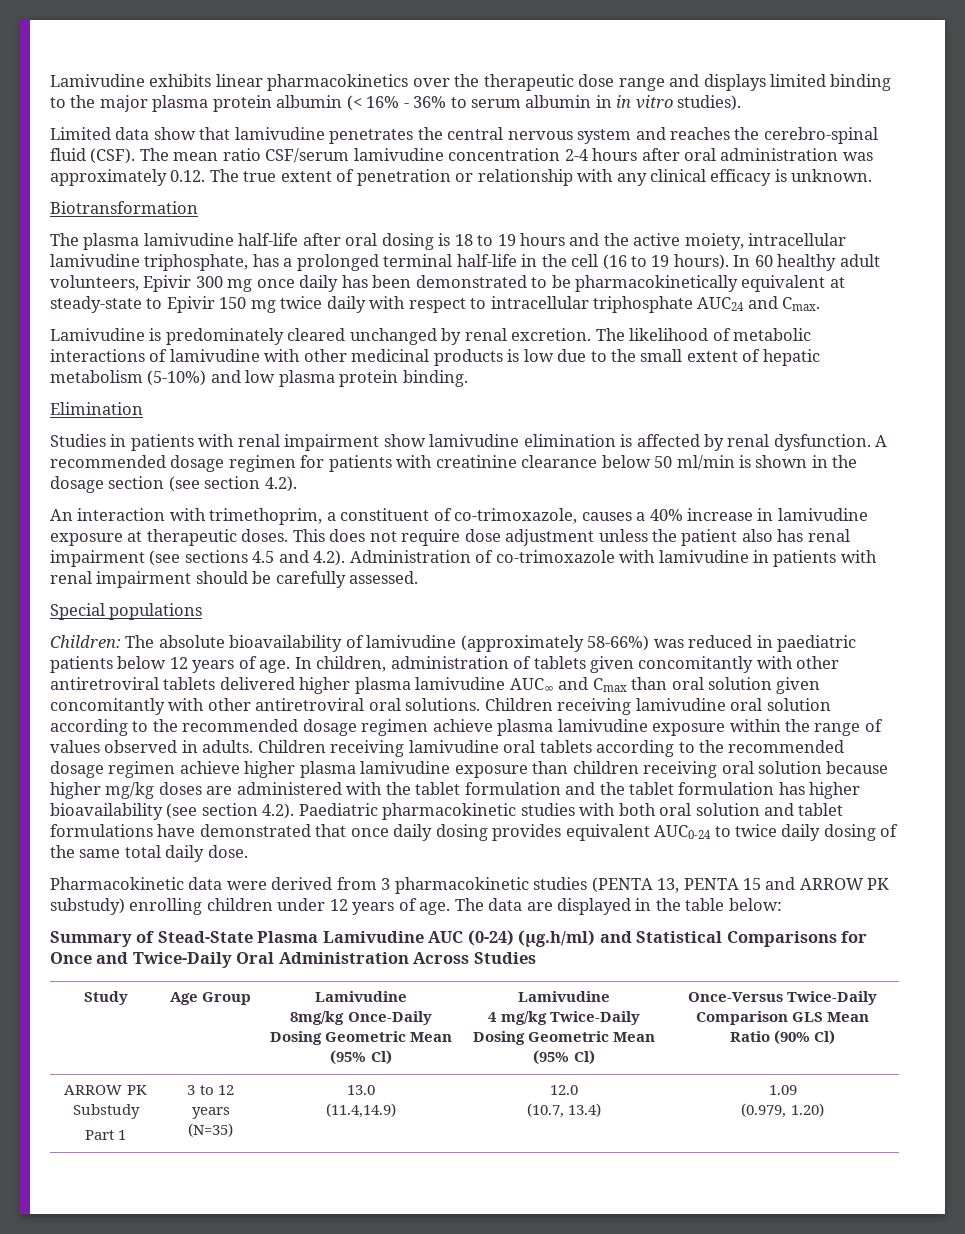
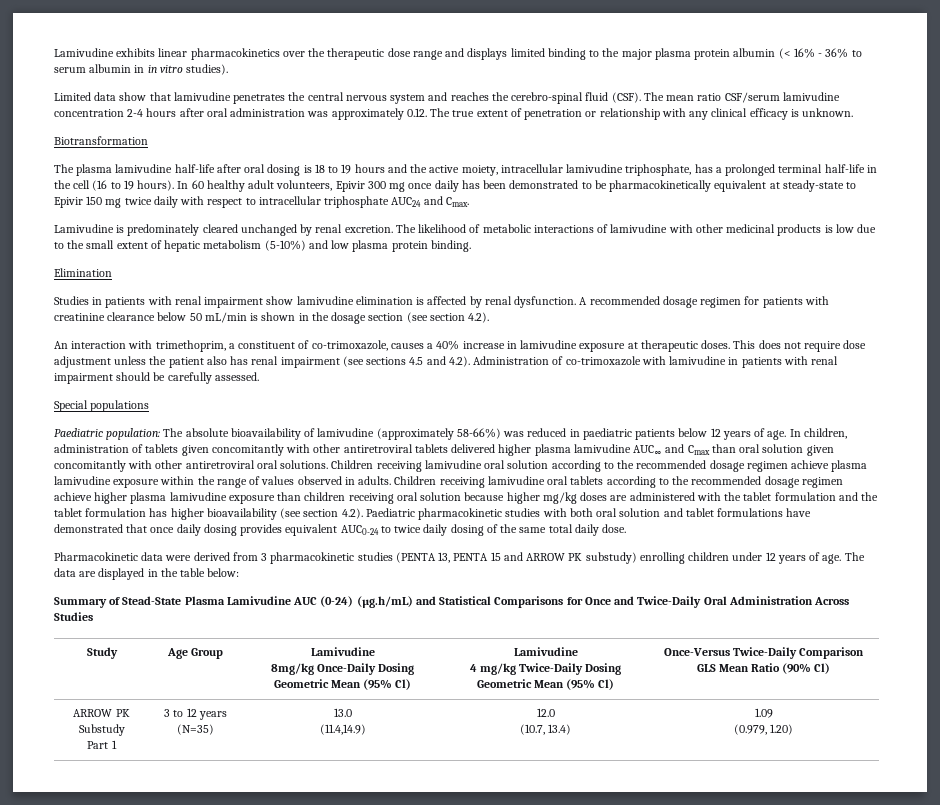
[676,455,735,470] ml/min -> [204,312,247,323] mL/min
[50,635,121,648] Children: -> [54,428,161,440] Paediatric population:
[518,930,596,947] (µg.h/ml) -> [356,596,413,608] (µg.h/mL)

